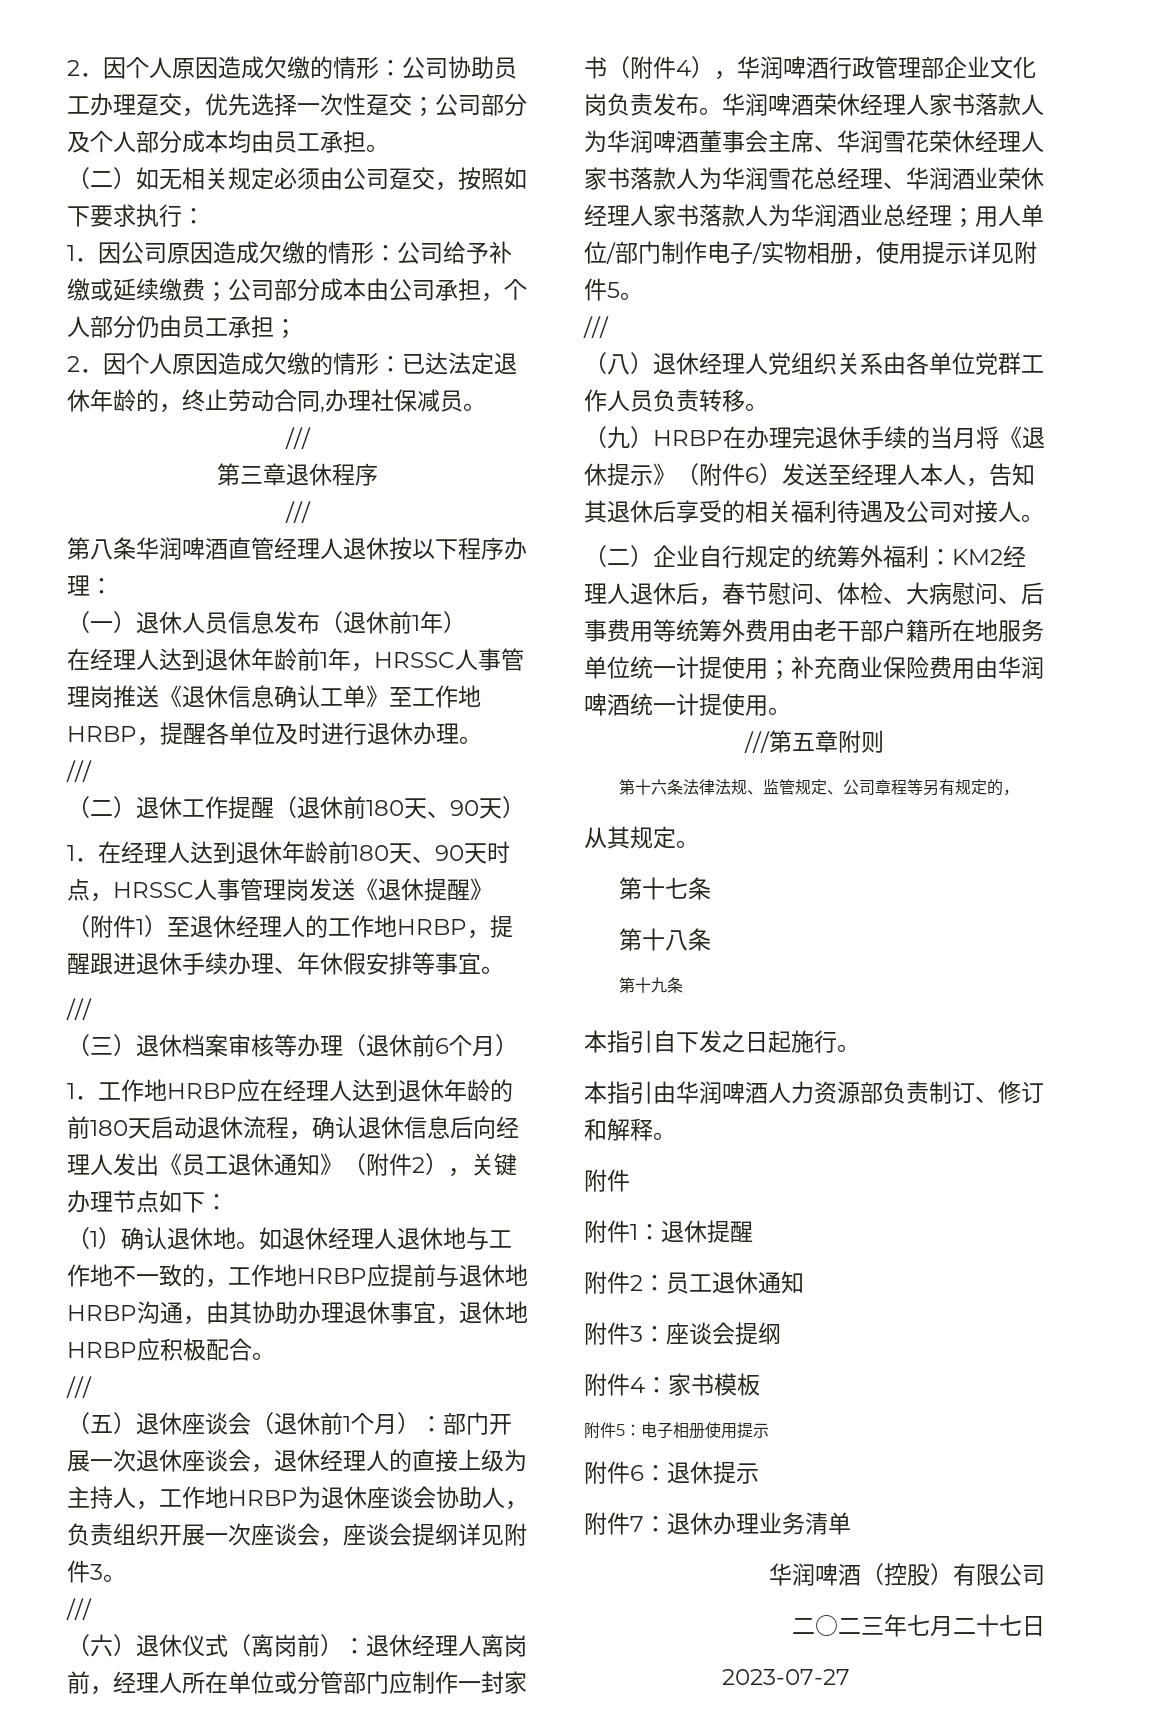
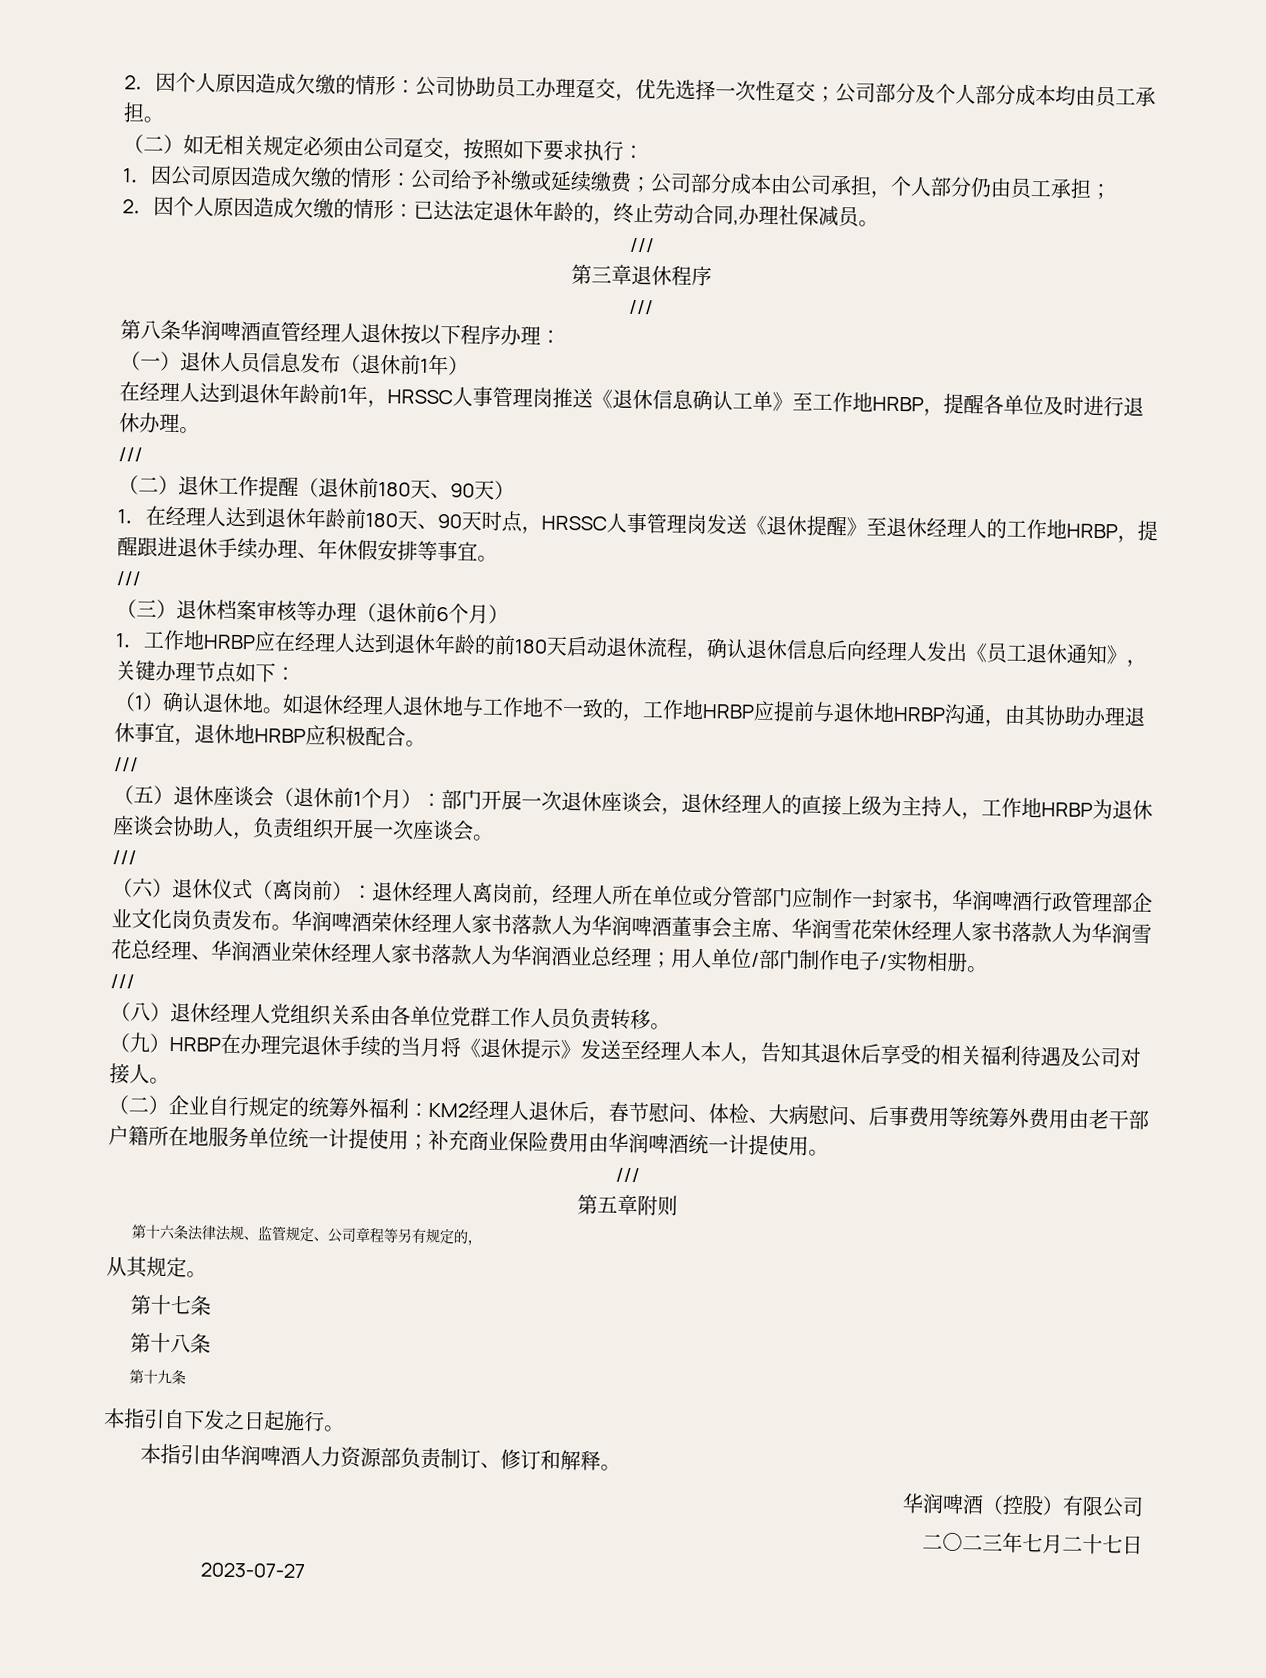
[67,915,167,938] （附件1） -> (867, 527) none
[343,1153,448,1176] （附件2） -> (1127, 655) none
[320,1523,527,1547] [67,1560,103,1583] ，座谈会提纲详见附件3 -> (474, 831) none
[607,56,714,79] （附件4） -> (933, 899) none
[853,241,1037,265] [584,278,620,301] ，使用提示详见附件5 -> (968, 962) none
[676,463,782,486] （附件6） -> (581, 1049) none
(770, 742) none -> (641, 1175) //
[584,1169,630,1192] [584,1220,753,1243] [584,1271,804,1294] [584,1322,781,1345] [584,1373,760,1396] [584,1422,769,1439] [584,1461,759,1484] [584,1512,851,1535] // 附件 // 附件1：退休提醒 // 附件2：员工退休通知 // 附件3：座谈会提纲 // 附件4：家书模板 // 附件5：电子相册使用提示 // 附件6：退休提示 // 附件7：退休办理业务清单 -> (621, 1467) none

